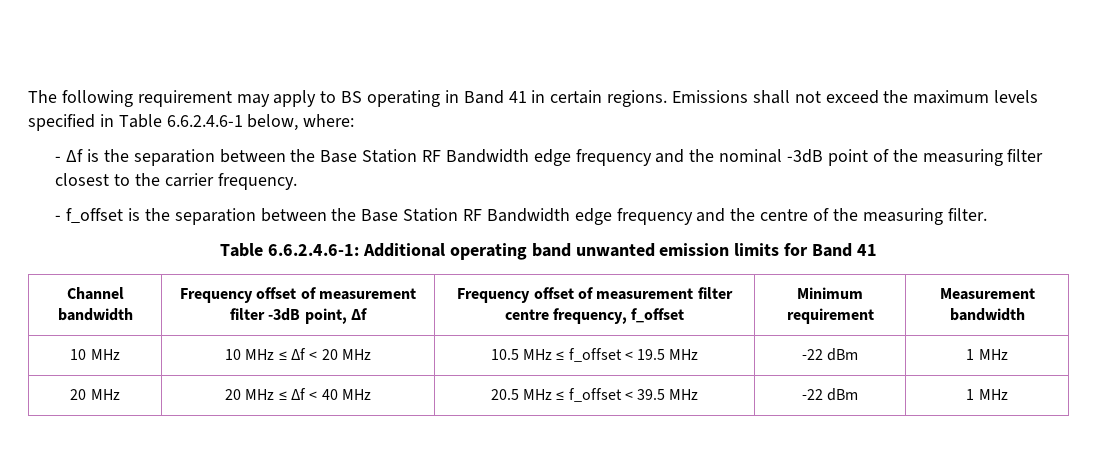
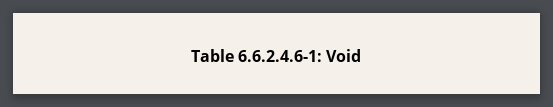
[28,90,1039,107] [28,114,355,131] [55,149,1044,166] [55,173,297,190] [55,208,987,225] [220,243,877,260] [66,287,124,300] [57,308,133,321] [180,287,416,303] [230,308,367,324] [457,287,733,303] [504,308,685,324] [797,287,863,299] [786,308,874,324] [939,288,1035,300] [949,308,1025,321] [70,349,120,360] [225,348,371,360] [490,348,699,362] [801,348,859,361] [966,349,1008,360] [70,389,120,400] [225,388,371,400] [490,388,699,402] [801,388,859,401] [966,389,1008,400] The following requirement may apply to BS operating in Band 41 in certain regions. Emissions shall not exceed the maximum levels specified in Table 6.6.2.4.6-1 below, where: // - Δf is the separation between the Base Station RF Bandwidth edge frequency and the nominal -3dB point of the measuring filter closest to the carrier frequency. // - f_offset is the separation between the Base Station RF Bandwidth edge frequency and the centre of the measuring filter. // Table 6.6.2.4.6-1: Additional operating band unwanted emission limits for Band 41 // Channel bandwidth | Frequency offset of measurement filter -3dB point, Δf | Frequency offset of measurement filter centre frequency, f_offset | Minimum requirement | Measurement bandwidth // 10 MHz | 10 MHz ≤ Δf < 20 MHz | 10.5 MHz ≤ f_offset < 19.5 MHz | -22 dBm | 1 MHz // 20 MHz | 20 MHz ≤ Δf < 40 MHz | 20.5 MHz ≤ f_offset < 39.5 MHz | -22 dBm | 1 MHz -> [190,49,362,62] Table 6.6.2.4.6-1: Void

